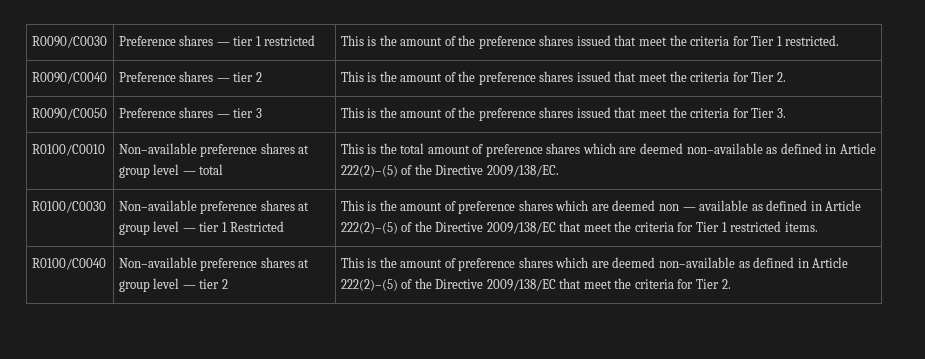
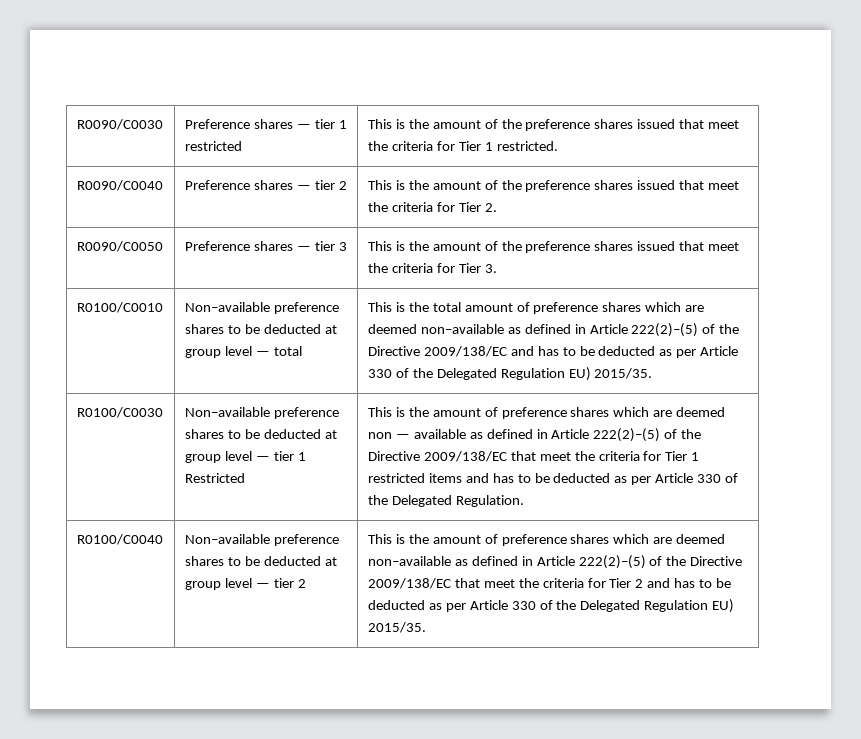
(295, 148) none -> [227,324,321,334] to be deducted
[486,165,559,177] 2009/138/EC. -> [423,346,739,358] [367,367,653,381] 2009/138/EC and has to be deducted as per Article 330 of the Delegated Regulation EU) 2015/35.
(295, 205) none -> [227,429,321,439] to be deducted
[784,222,818,232] items. -> [428,473,739,485] [367,495,524,507] items and has to be deducted as per Article 330 of the Delegated Regulation.
(295, 262) none -> [227,556,321,566] to be deducted
[721,279,731,289] 2. -> [635,578,732,588] [367,599,735,613] [367,622,426,633] 2 and has to be deducted as per Article 330 of the Delegated Regulation EU) 2015/35.

